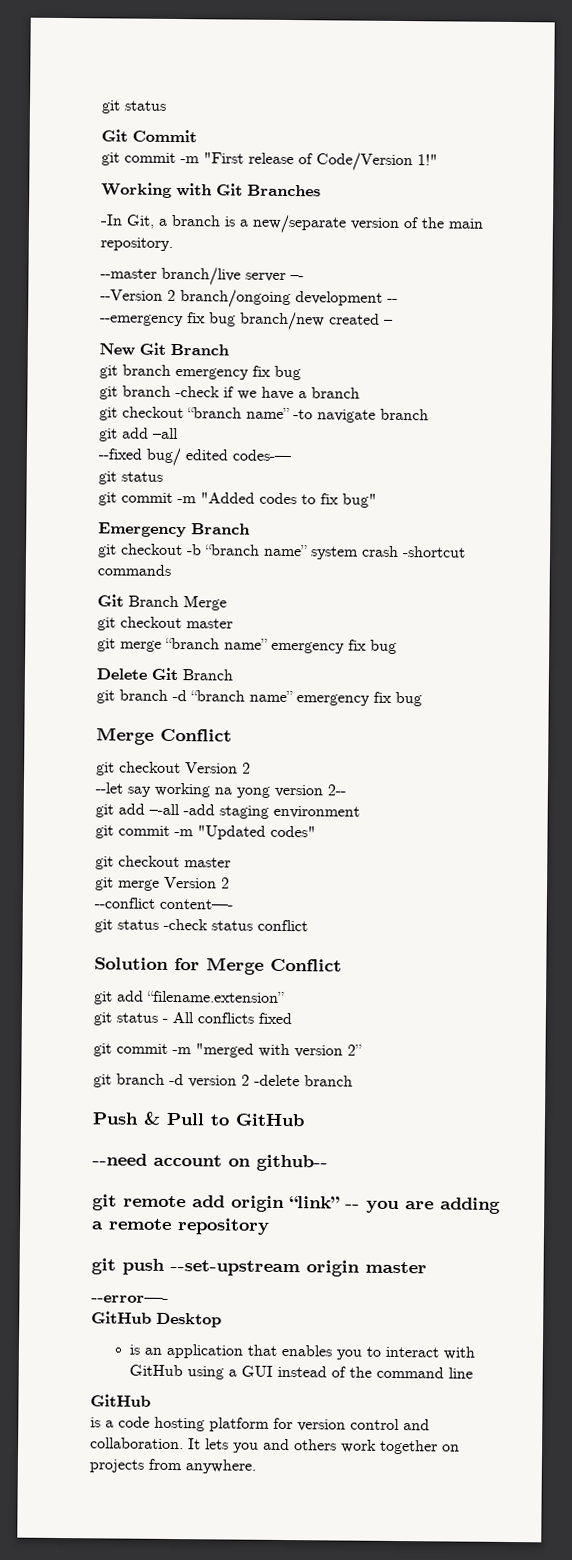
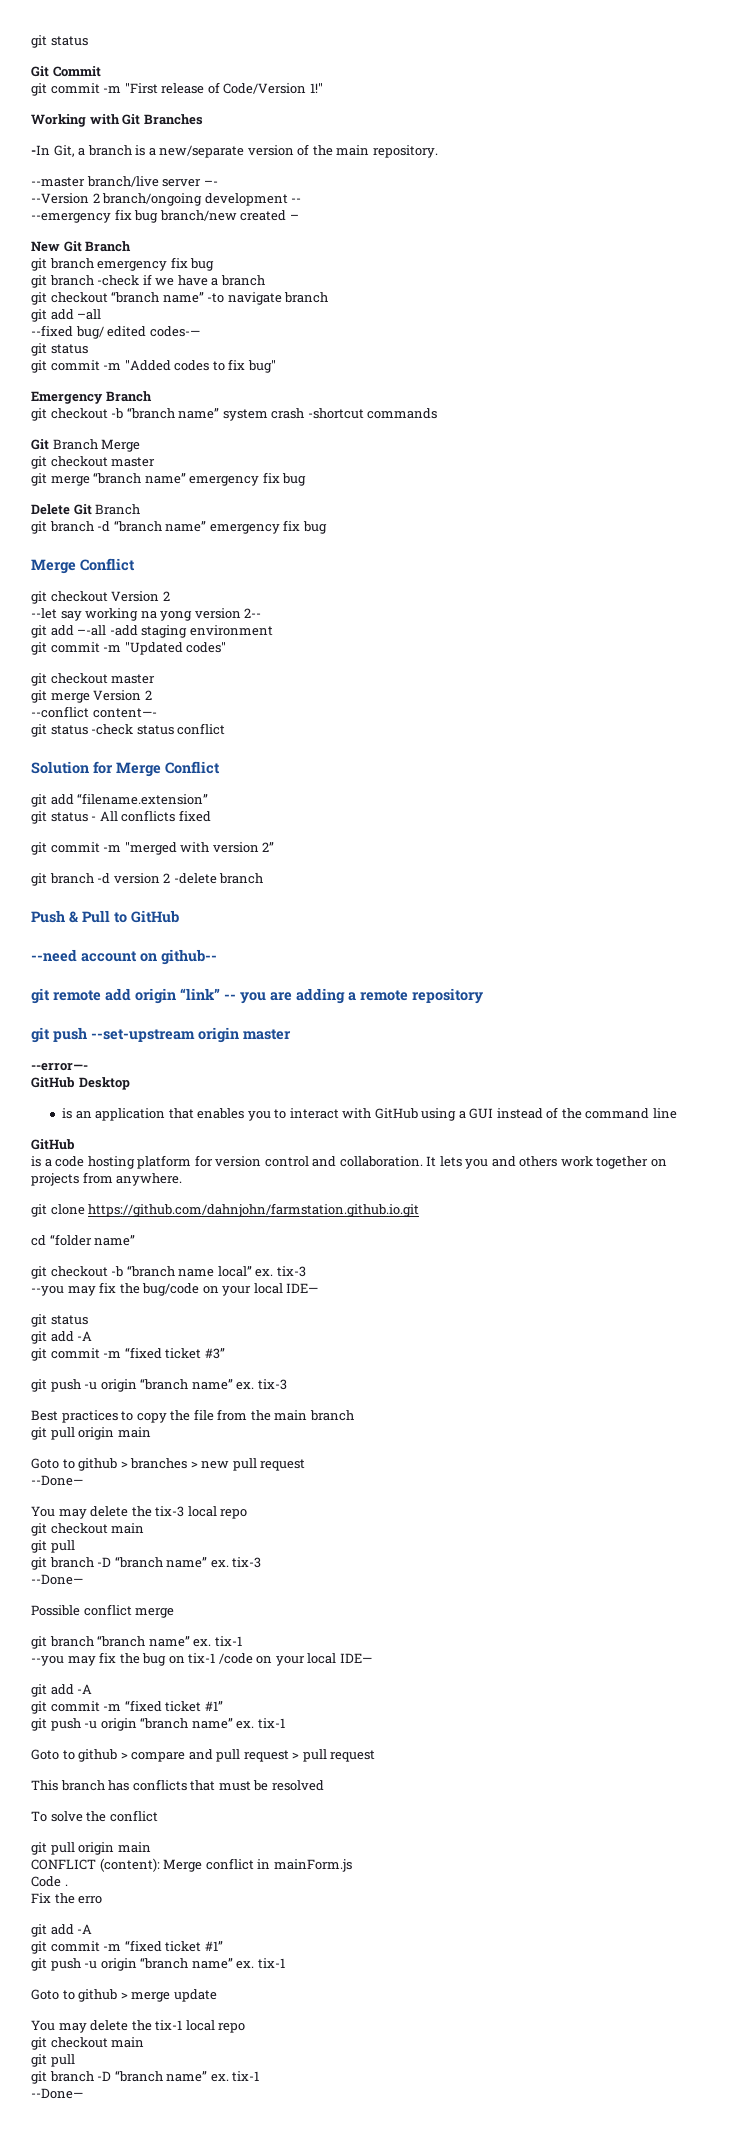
(256, 1466) none -> [31,1203,420,1217] [31,1234,136,1246] [31,1265,306,1279] [31,1282,319,1296] [31,1314,88,1327] [31,1331,93,1344] [31,1347,225,1361] [31,1378,287,1392] [31,1409,354,1423] [31,1427,151,1440] [31,1458,306,1471] [31,1475,83,1486] [31,1506,248,1519] [31,1523,145,1536] [31,1540,75,1553] [31,1556,262,1570] [31,1574,83,1585] [31,1604,175,1618] [31,1635,242,1649] [31,1652,372,1666] [31,1684,93,1697] [31,1700,223,1714] [31,1717,285,1731] [31,1749,376,1762] [31,1779,324,1791] [31,1810,158,1822] [31,1842,151,1855] [31,1858,352,1872] [31,1876,68,1887] [31,1893,103,1904] [31,1924,93,1937] [31,1940,223,1954] [31,1957,285,1971] [31,1989,217,2002] [31,2020,246,2033] [31,2037,145,2050] [31,2054,75,2067] [31,2070,260,2084] [31,2088,83,2099] // git clone https://github.com/dahnjohn/farmstation.github.io.git // cd “folder name” // git checkout -b “branch name local” ex. tix-3 // --you may fix the bug/code on your local IDE— // git status // git add -A // git commit -m “fixed ticket #3” // git push -u origin “branch name” ex. tix-3 // Best practices to copy the file from the main branch // git pull origin main // Goto to github > branches > new pull request // --Done— // You may delete the tix-3 local repo // git checkout main // git pull // git branch -D “branch name” ex. tix-3 // --Done— // Possible conflict merge // git branch “branch name” ex. tix-1 // --you may fix the bug on tix-1 /code on your local IDE— // git add -A // git commit -m “fixed ticket #1” // git push -u origin “branch name” ex. tix-1 // Goto to github > compare and pull request > pull request // This branch has conflicts that must be resolved // To solve the conflict // git pull origin main // CONFLICT (content): Merge conflict in mainForm.js // Code . // Fix the erro // git add -A // git commit -m “fixed ticket #1” // git push -u origin “branch name” ex. tix-1 // Goto to github > merge update // You may delete the tix-1 local repo // git checkout main // git pull // git branch -D “branch name” ex. tix-1 // --Done—

